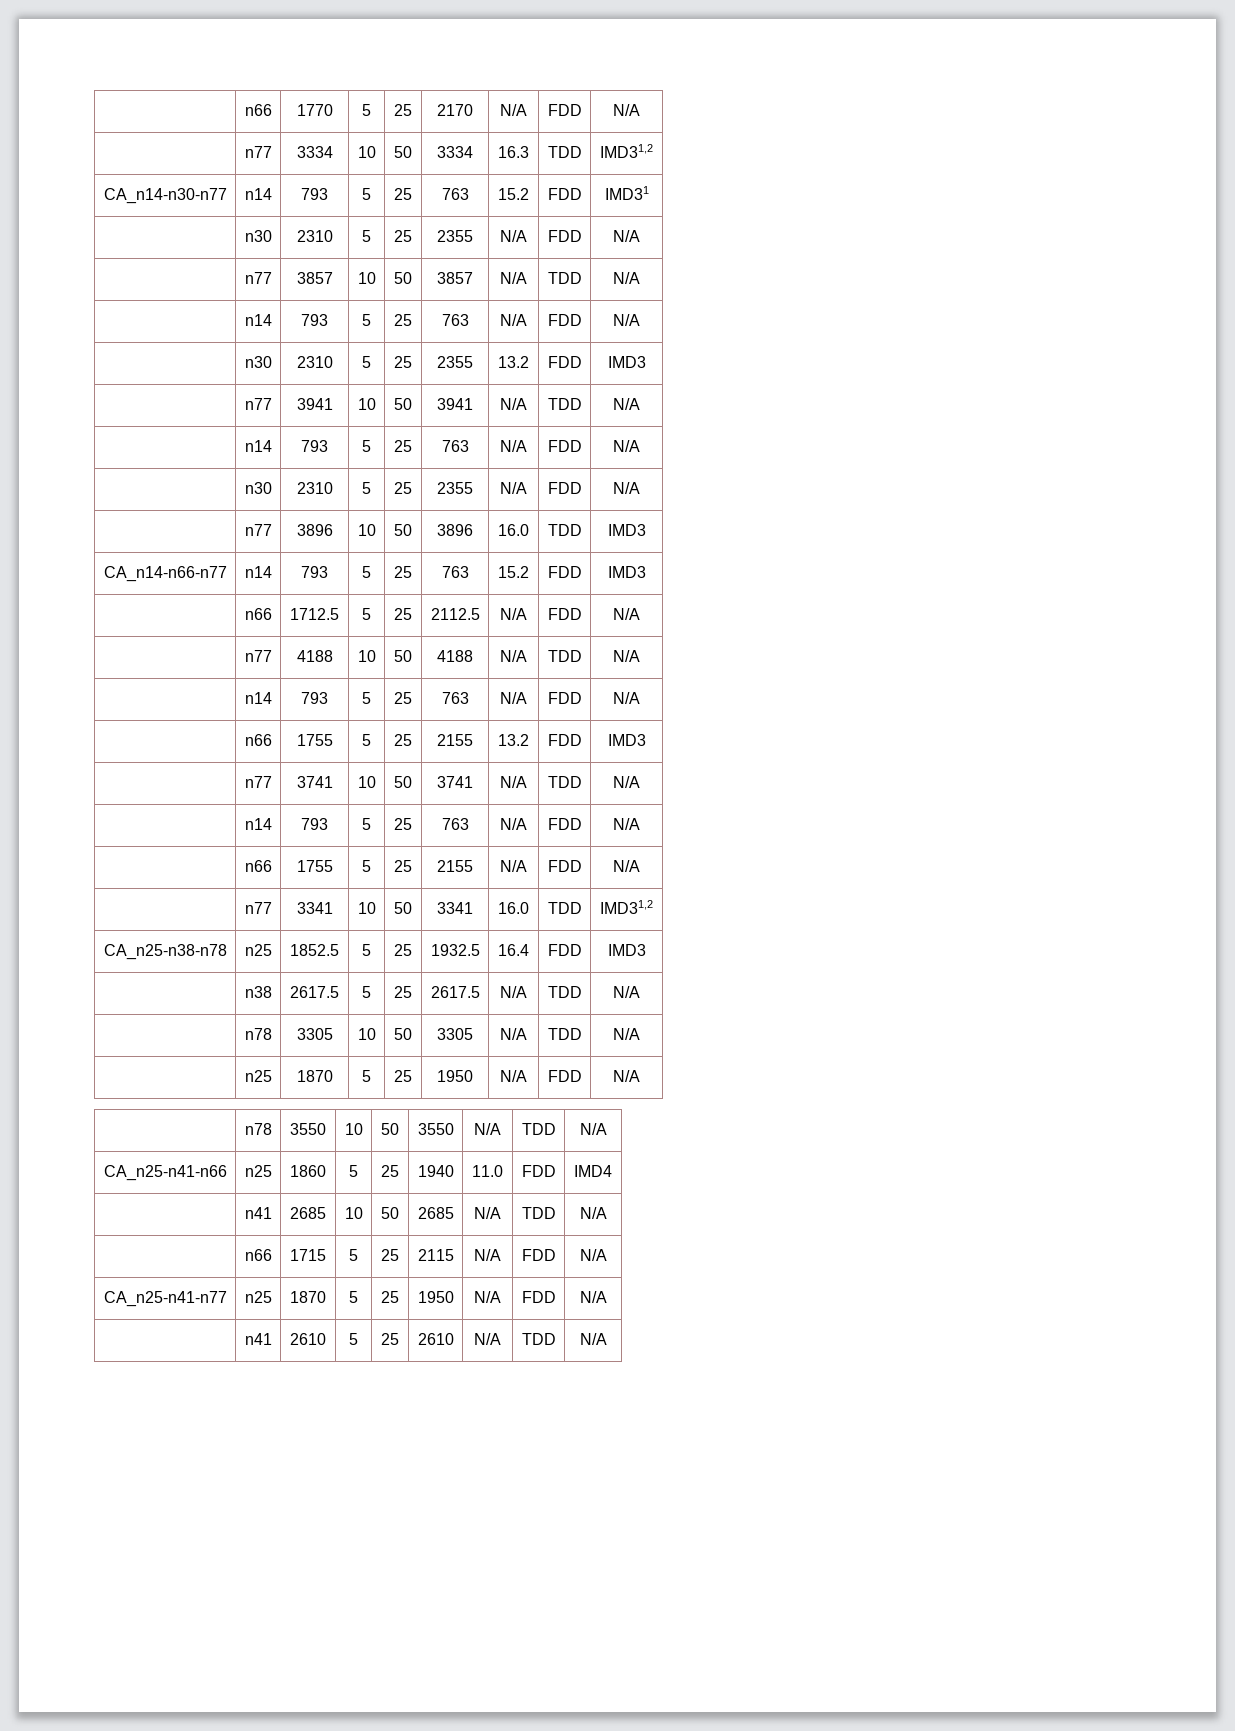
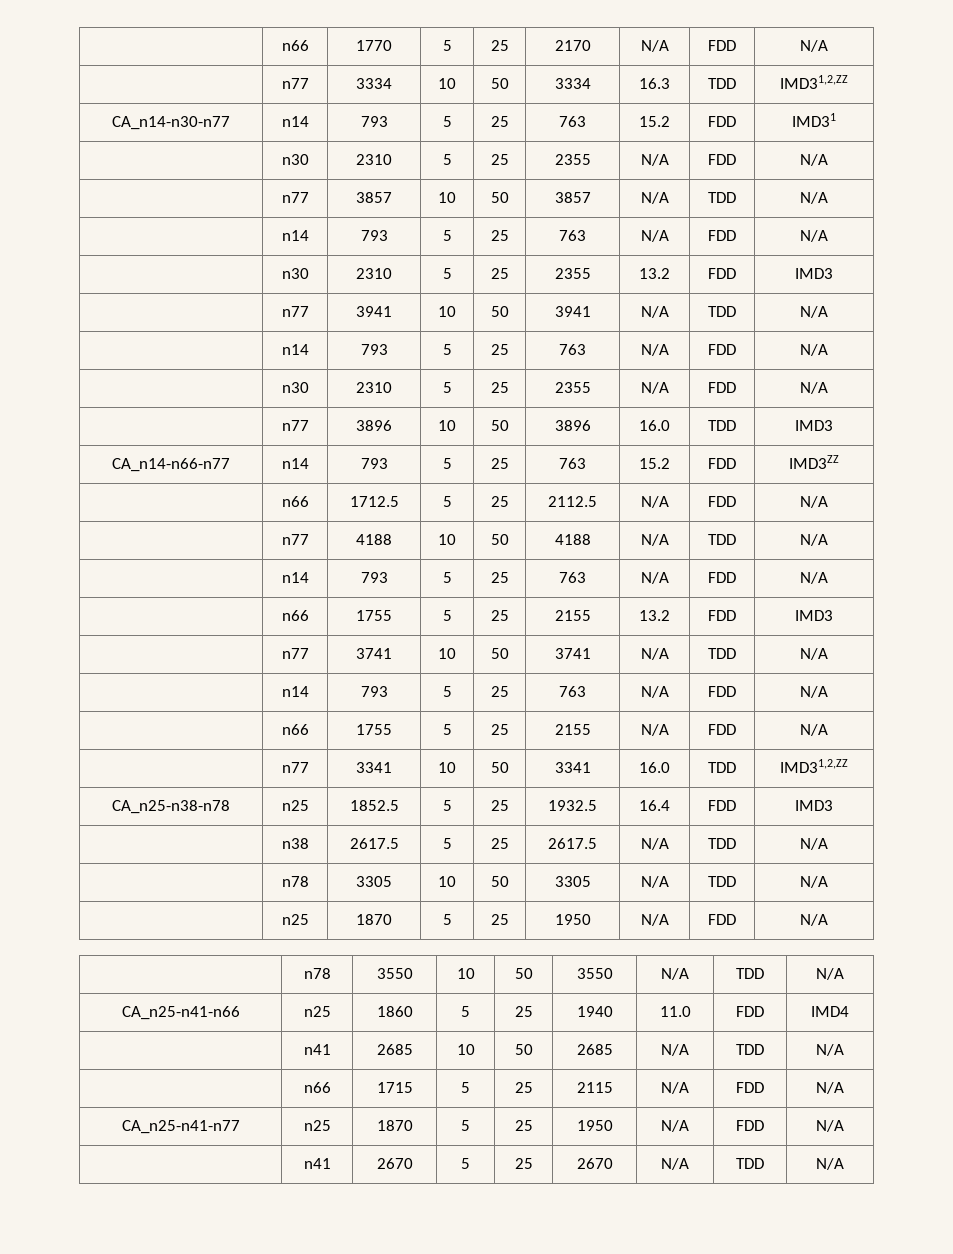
[600,144,653,158] IMD31,2 -> [780,75,848,89] IMD31,2,ZZ
[607,566,646,578] IMD3 -> [789,455,839,469] IMD3ZZ
[600,900,653,914] IMD31,2 -> [780,759,848,773] IMD31,2,ZZ
[290,1333,326,1345] [349,1333,358,1345] [381,1333,399,1345] [417,1333,454,1345] 2610 | 5 | 25 | 2610 -> [376,1158,413,1169] [461,1158,470,1169] [514,1158,533,1169] [576,1158,613,1169] 2670 | 5 | 25 | 2670

